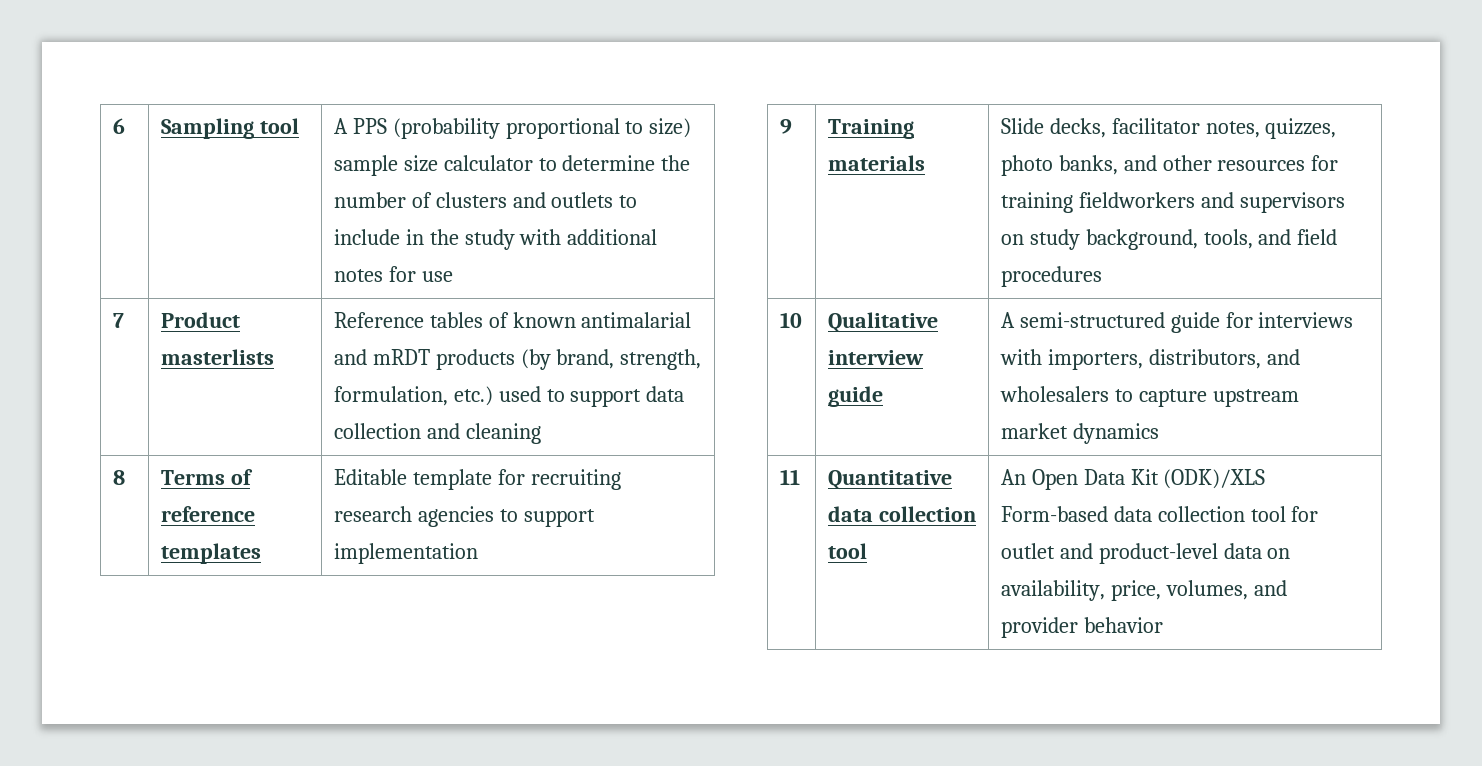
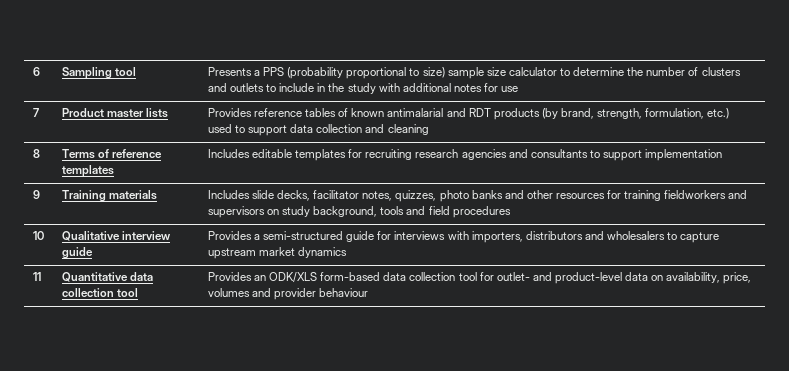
[333,118,348,134] A -> [207,67,261,76] Presents a
[160,349,274,365] [333,312,424,328] masterlists | Reference -> [107,108,169,118] [207,108,303,117] master lists | Provides reference
[372,349,430,365] mRDT -> [468,108,491,117] RDT
[333,469,492,490] Editable template -> [207,149,347,161] Includes editable templates
(494, 516) none -> [508,149,588,158] and consultants
[1000,118,1044,134] Slide -> [207,190,275,199] Includes slide
[1058,155,1118,175] banks, -> [471,190,503,199] banks
[1203,229,1253,249] tools, -> [380,206,405,215] tools
[1000,312,1015,328] A -> [207,231,261,240] Provides a
[1148,349,1261,369] distributors, -> [525,231,583,240] distributors
[1000,469,1266,490] [1000,506,1108,522] An Open Data Kit (ODK)/XLS Form-based -> [207,272,381,283] Provides an ODK/XLS form-based
[1000,543,1055,559] outlet -> [496,272,530,281] outlet-
[1165,580,1248,600] volumes, -> [207,288,250,297] volumes
[1083,617,1163,633] behavior -> [319,288,369,297] behaviour

